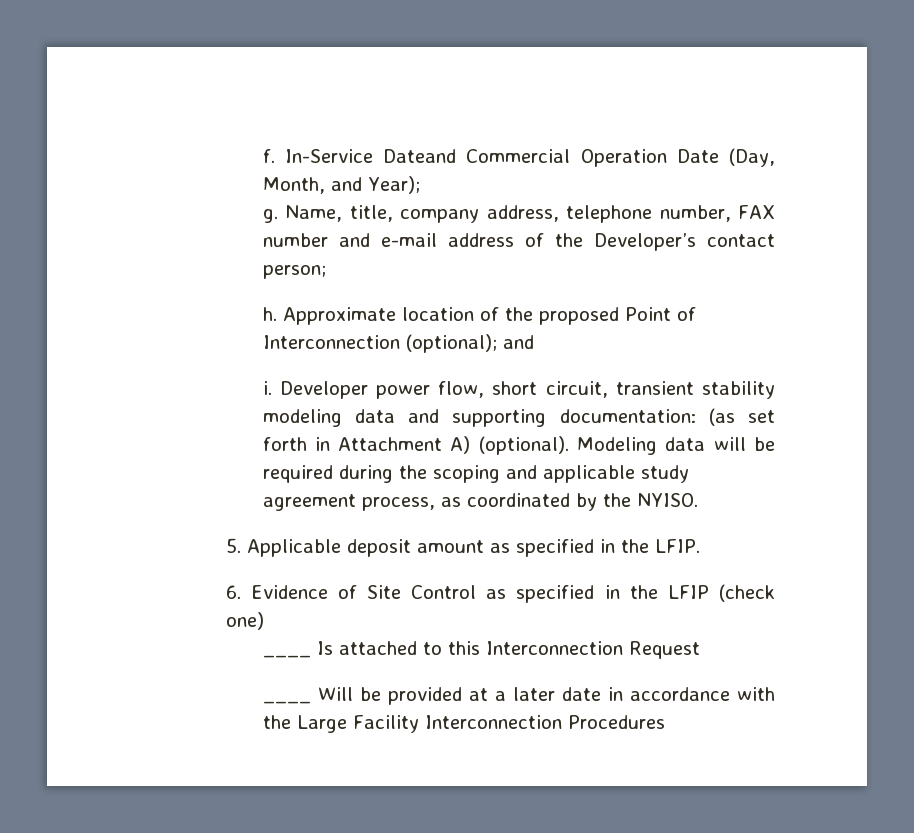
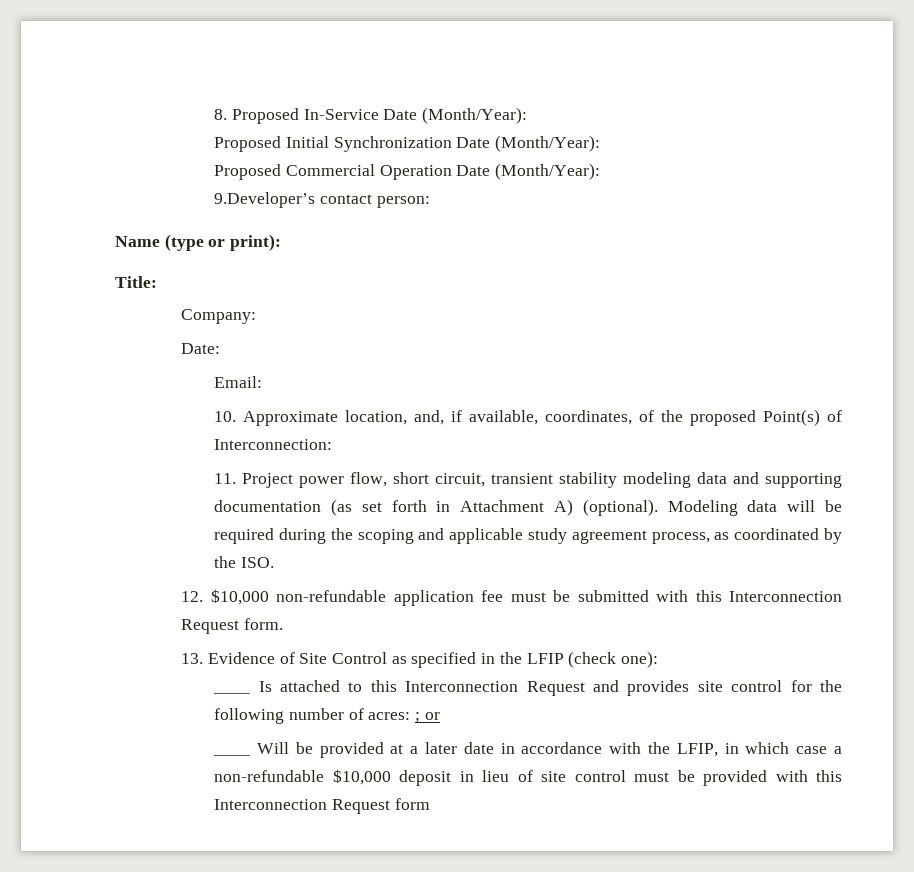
[262,148,776,167] [262,176,420,194] [262,205,776,223] [262,233,775,251] [262,265,326,279] [262,307,696,325] [262,334,534,353] [262,381,368,399] f. In-Service Dateand Commercial Operation Date (Day, Month, and Year); // g. Name, title, company address, telephone number, FAX number and e-mail address of the Developer’s contact person; // h. Approximate location of the proposed Point of Interconnection (optional); and // i. Developer -> [214,107,528,124] [214,135,601,152] [214,163,601,180] [214,192,430,208] [115,234,282,251] [115,276,157,288] [181,309,257,324] [181,343,221,354] [214,376,263,388] [214,409,843,426] [214,439,333,450] [214,473,294,488] 8. Proposed In-Service Date (Month/Year): // Proposed Initial Synchronization Date (Month/Year): // Proposed Commercial Operation Date (Month/Year): // 9.Developer’s contact person: // Name (type or print): // Title: // Company: // Date: // Email: // 10. Approximate location, and, if available, coordinates, of the proposed Point(s) of Interconnection: // 11. Project
[559,409,696,423] documentation: -> [214,500,322,512] documentation
[636,493,698,507] [225,538,700,557] [225,585,241,599] NYISO. // 5. Applicable deposit amount as specified in the LFIP. // 6. -> [240,557,274,568] [181,589,842,606] [181,618,283,634] [181,653,204,664] ISO. // 12. $10,000 non-refundable application fee must be submitted with this Interconnection Request form. // 13.
[225,612,264,630] one) -> [621,651,659,668] one):
(700, 650) none -> [592,680,842,696] [214,708,440,724] and provides site control for the following number of acres: ; or
[296,715,665,733] Large Facility Interconnection Procedures -> [676,742,842,757] [214,769,843,786] [214,798,430,814] LFIP, in which case a non-refundable $10,000 deposit in lieu of site control must be provided with this Interconnection Request form

